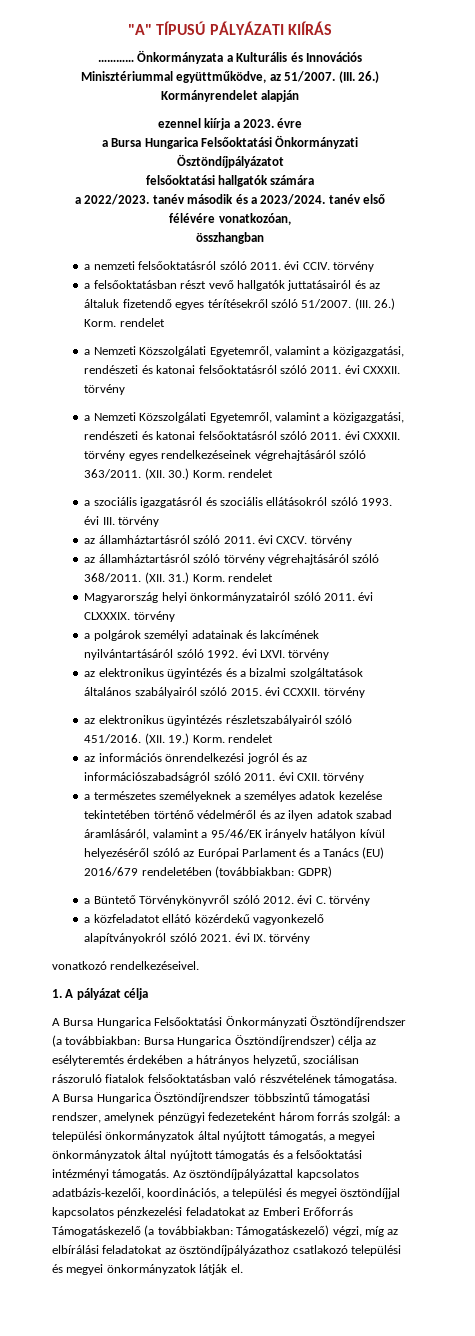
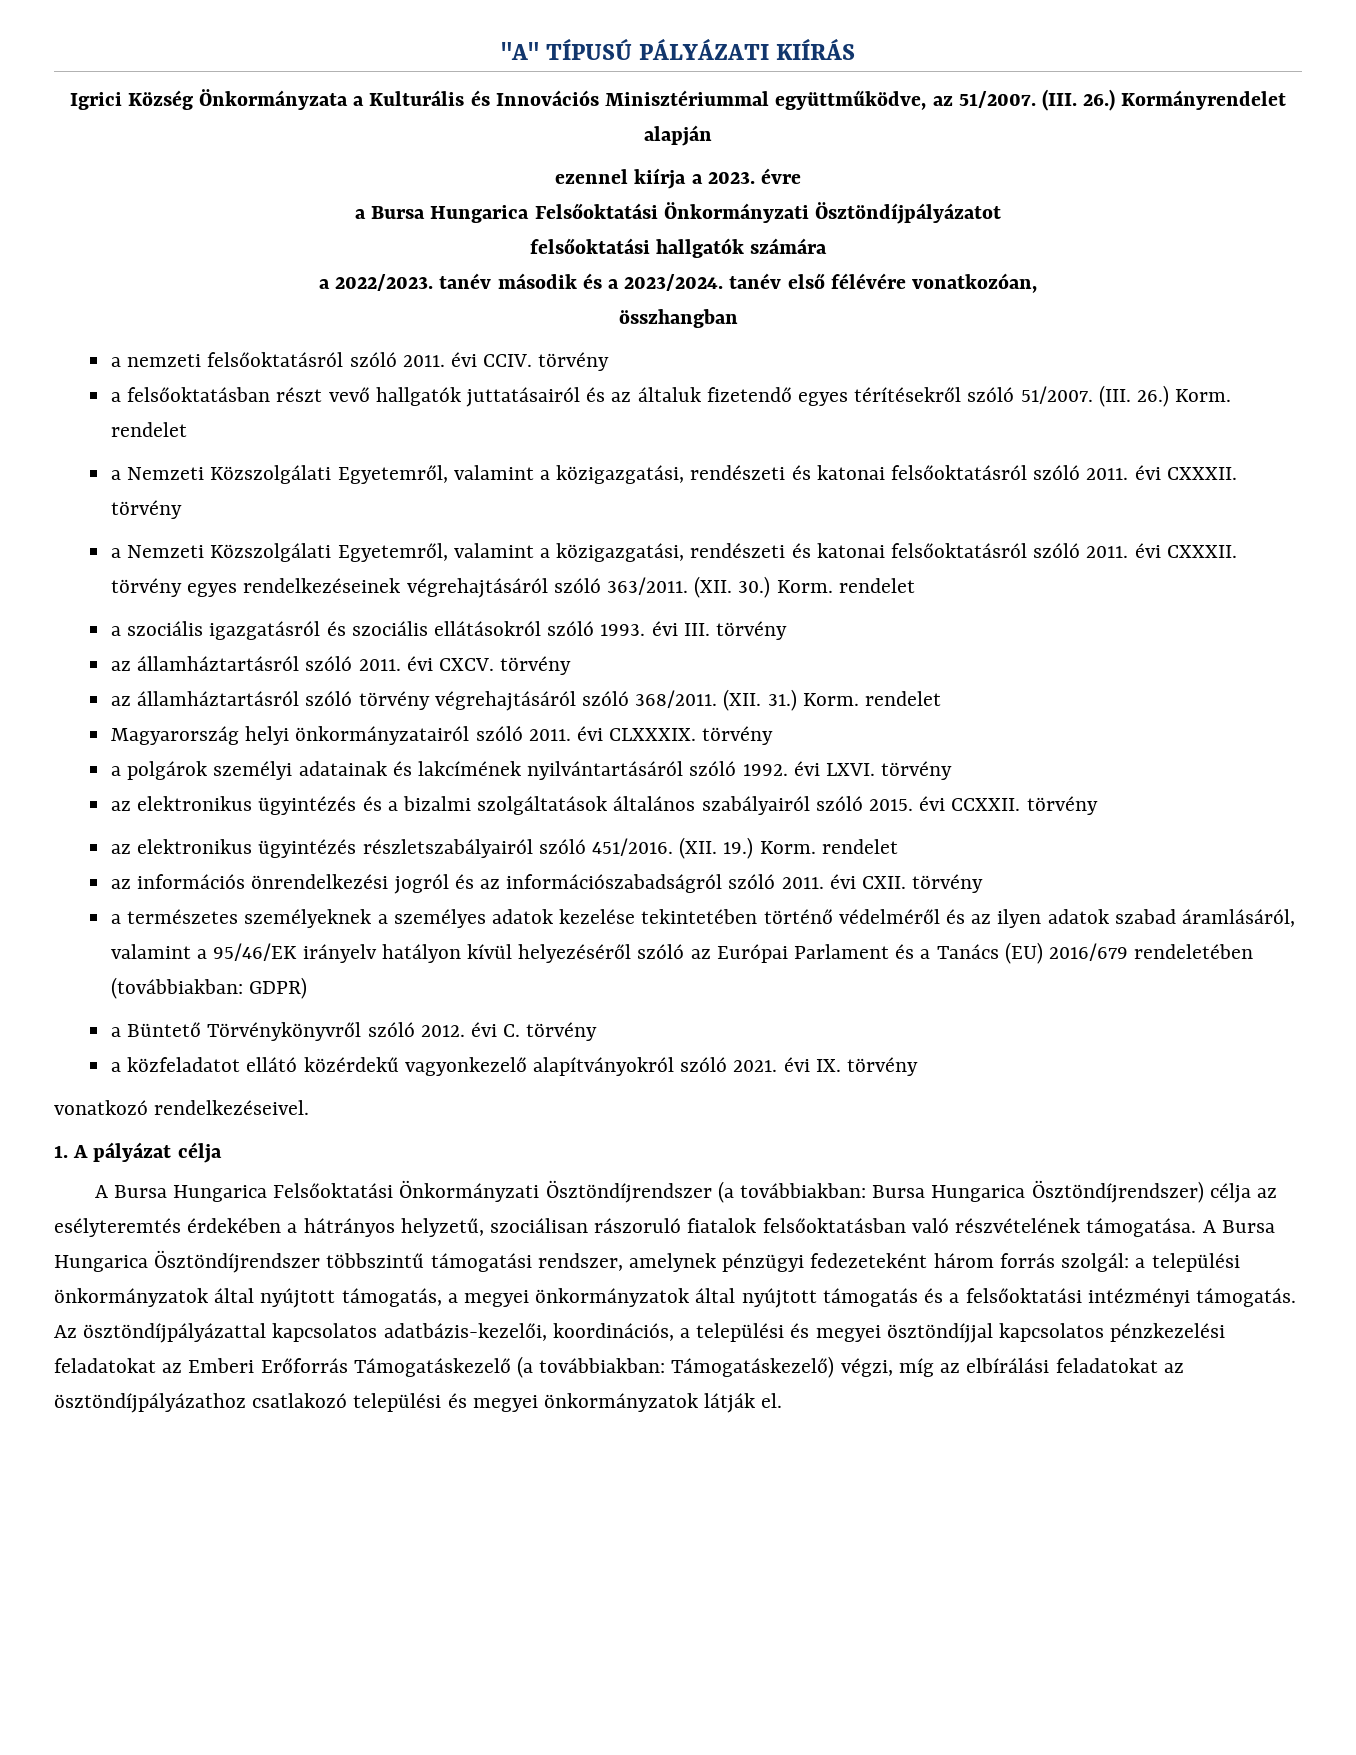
[98,59,135,62] ………… -> [69,90,193,110] Igrici Község

